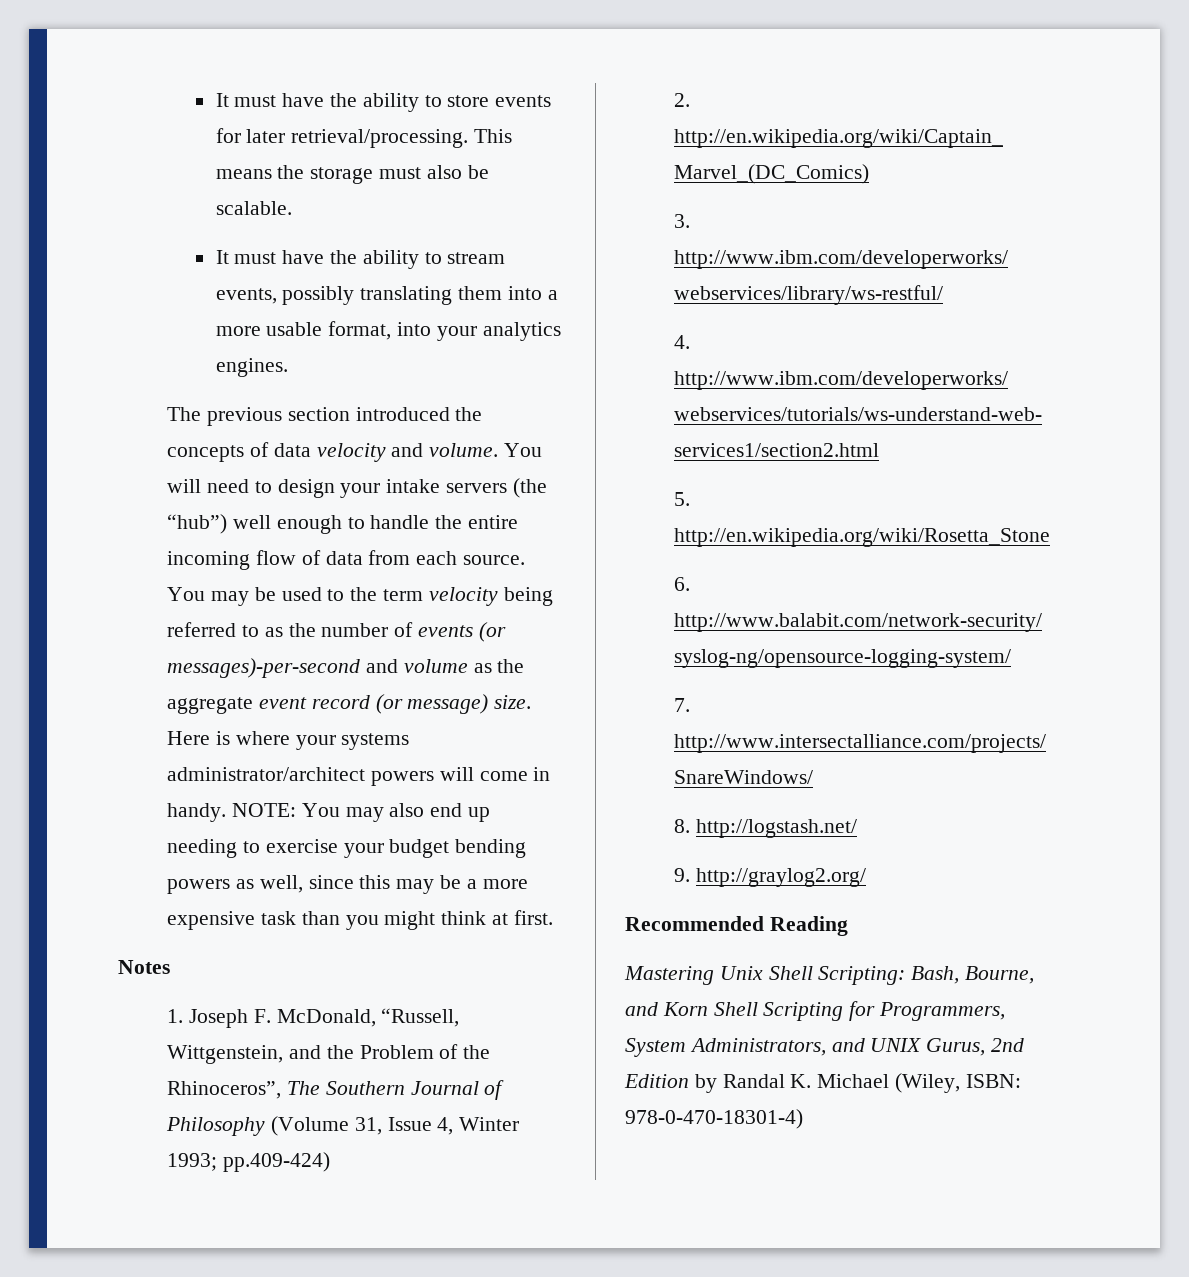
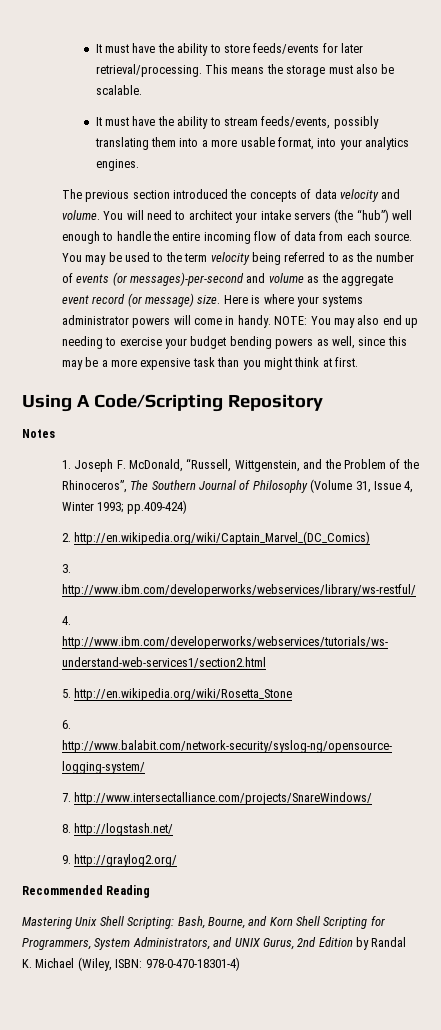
[495,95,552,107] events -> [253,43,320,54] feeds/events
[215,288,277,304] events, -> [261,116,331,129] feeds/events,
[277,479,335,498] design -> [188,210,232,220] architect
[167,767,366,781] administrator/architect -> [61,315,129,325] administrator
(553, 917) none -> [22,394,323,412] // Using A Code/Scripting Repository

